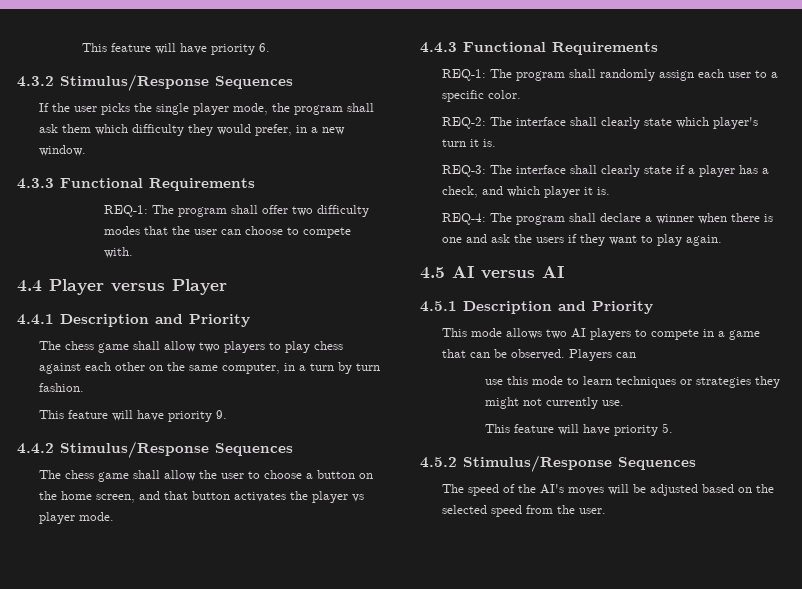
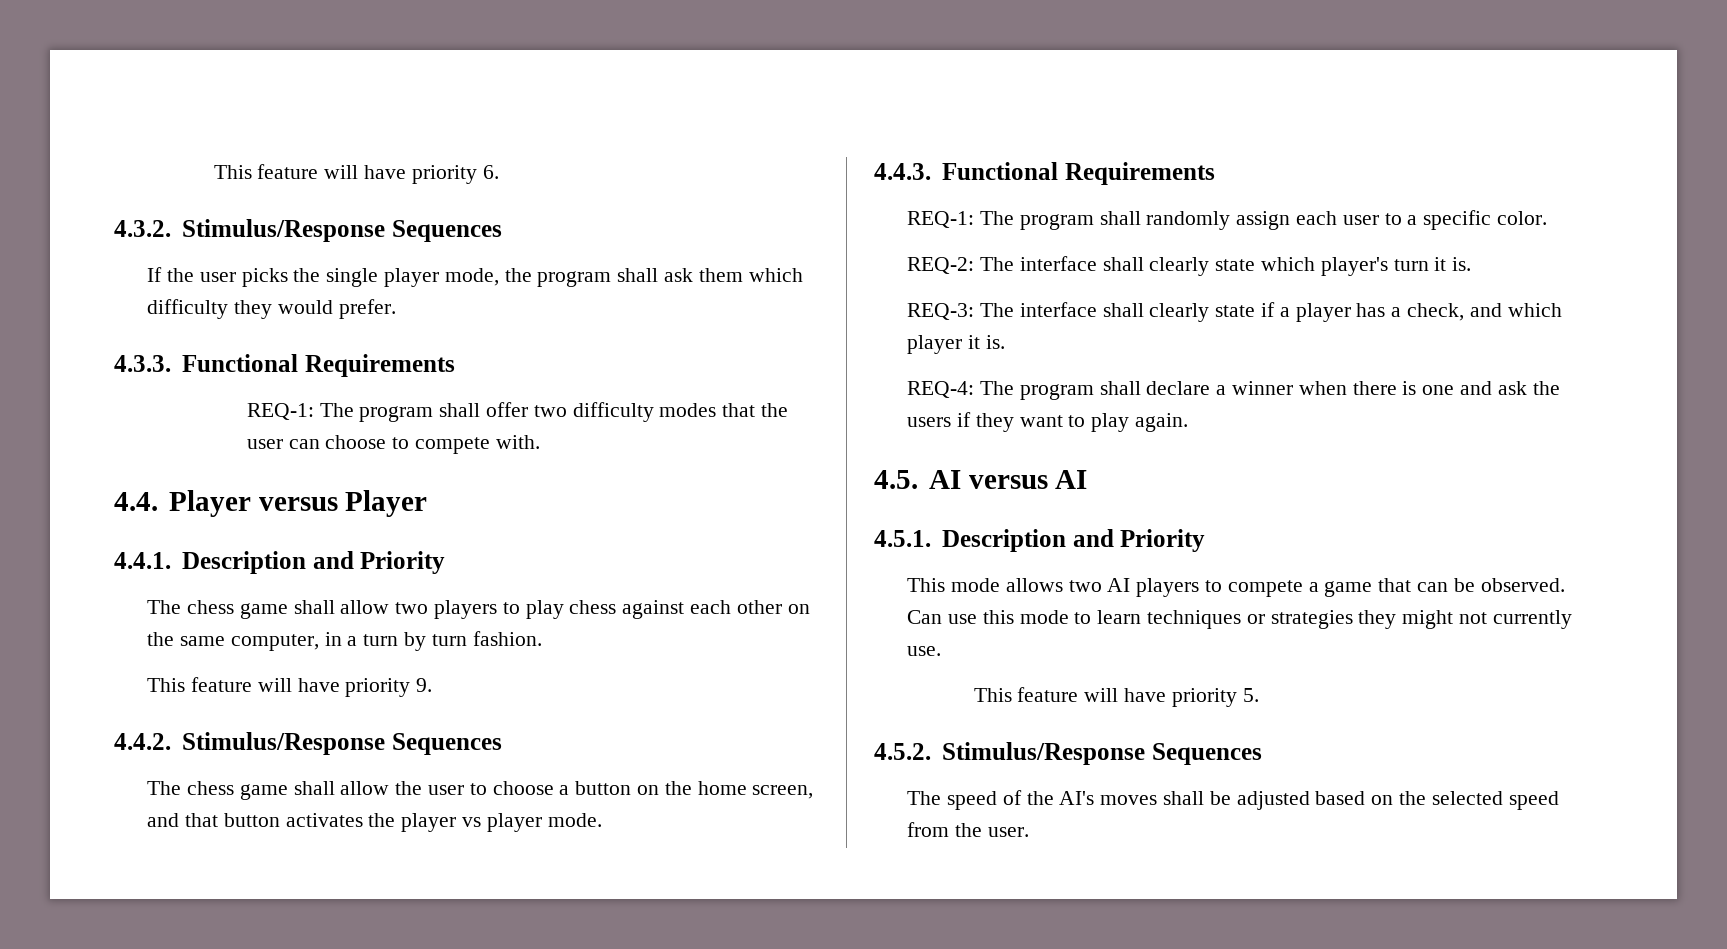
[17,76,54,87] 4.3.2 -> [114,220,171,237] 4.3.2.
[254,124,345,136] [38,145,86,156] [17,178,54,189] prefer, in a new window. // 4.3.3 -> [338,299,396,319] [114,355,171,372] prefer. // 4.3.3.
[17,280,42,292] 4.4 -> [114,492,158,511] 4.4.
[17,314,54,325] 4.4.1 -> [114,552,171,569] 4.4.1.
[17,443,54,454] 4.4.2 -> [114,733,171,750] 4.4.2.
[420,42,457,53] 4.4.3 -> [874,163,931,180] 4.4.3.
[420,267,445,279] 4.5 -> [874,470,918,489] 4.5.
[420,301,457,312] 4.5.1 -> [874,530,931,547] 4.5.1.
[702,329,714,337] in -> (1303, 588) none
[568,349,636,361] Players can // -> [907,610,943,624] Can
[420,457,457,468] 4.5.2 -> [874,743,931,760] 4.5.2.
[607,484,629,495] will -> [1163,791,1205,805] shall

